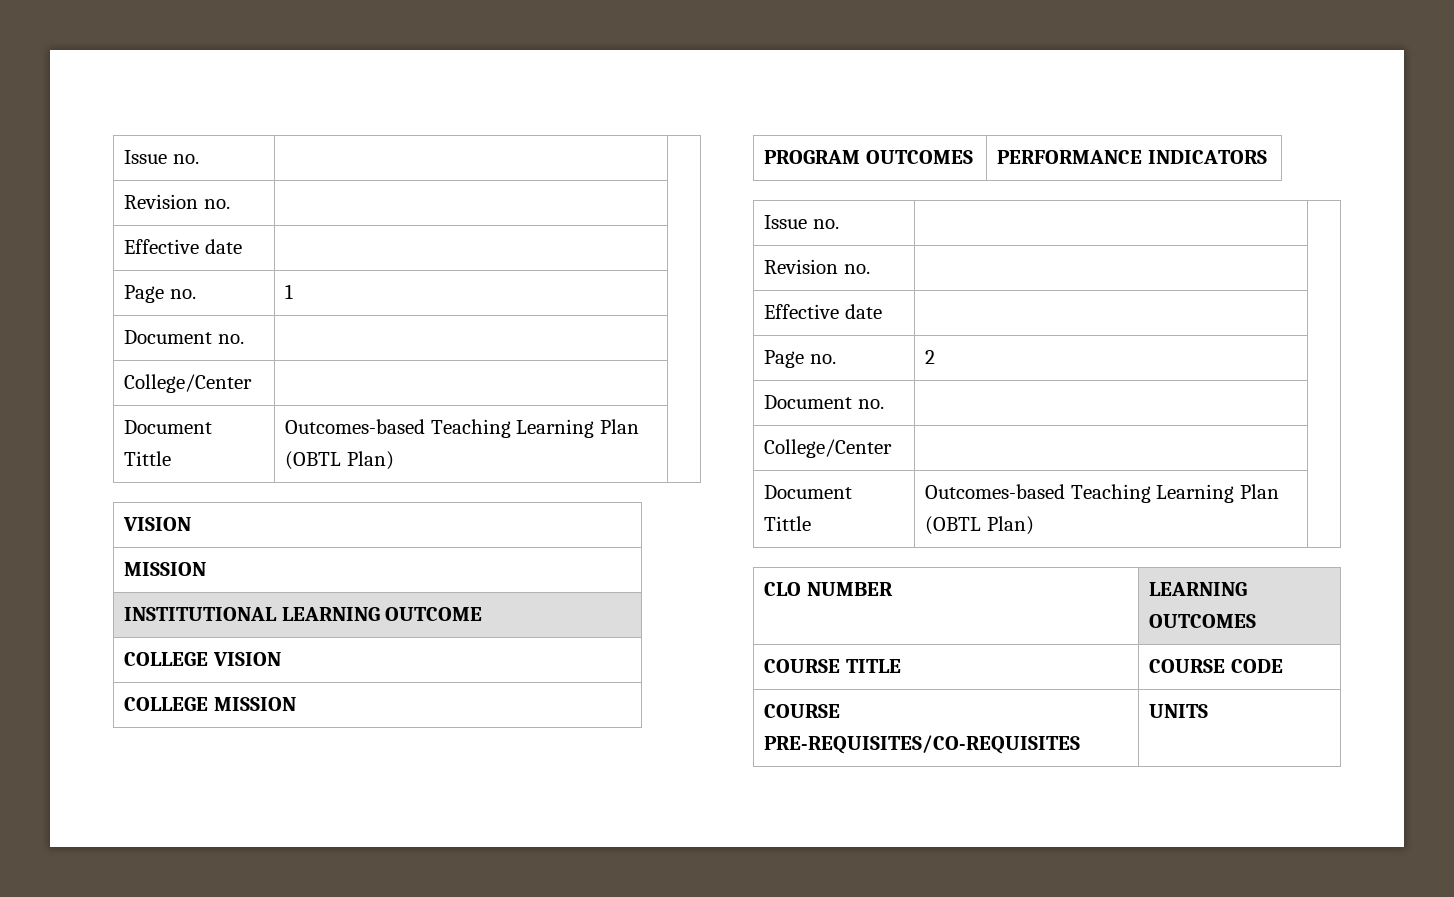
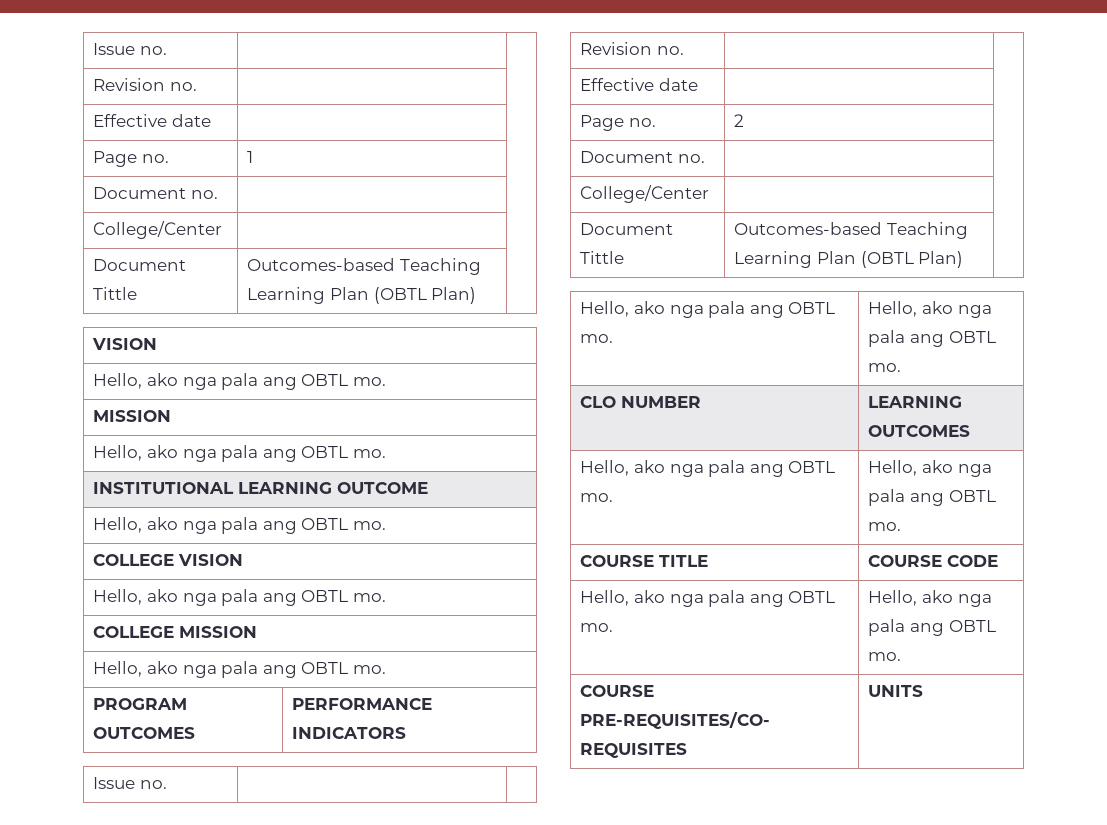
[124,562,207,576] [124,607,483,621] [124,652,281,666] [124,697,296,711] MISSION // INSTITUTIONAL LEARNING OUTCOME // COLLEGE VISION // COLLEGE MISSION -> [93,373,386,390] [93,410,172,422] [93,445,386,462] [93,482,428,494] [93,517,386,534] [93,554,243,566] [93,589,386,606] [93,626,257,638] [93,661,386,678] Hello, ako nga pala ang OBTL mo. // MISSION // Hello, ako nga pala ang OBTL mo. // INSTITUTIONAL LEARNING OUTCOME // Hello, ako nga pala ang OBTL mo. // COLLEGE VISION // Hello, ako nga pala ang OBTL mo. // COLLEGE MISSION // Hello, ako nga pala ang OBTL mo.
[764,582,893,596] [1149,582,1248,596] [1149,614,1257,628] [764,659,901,673] [1149,659,1283,673] CLO NUMBER | LEARNING OUTCOMES // COURSE TITLE | COURSE CODE -> [580,301,836,318] [580,334,614,343] [868,301,992,318] [868,330,996,347] [868,363,902,372] [580,396,701,408] [868,396,963,408] [868,425,971,437] [580,460,836,477] [580,493,614,502] [868,460,992,477] [868,489,996,506] [868,522,902,531] [580,555,708,567] [868,555,998,567] [580,590,836,607] [580,623,614,632] [868,590,992,607] [868,619,996,636] [868,652,902,661] Hello, ako nga pala ang OBTL mo. | Hello, ako nga pala ang OBTL mo. // CLO NUMBER | LEARNING OUTCOMES // Hello, ako nga pala ang OBTL mo. | Hello, ako nga pala ang OBTL mo. // COURSE TITLE | COURSE CODE // Hello, ako nga pala ang OBTL mo. | Hello, ako nga pala ang OBTL mo.

